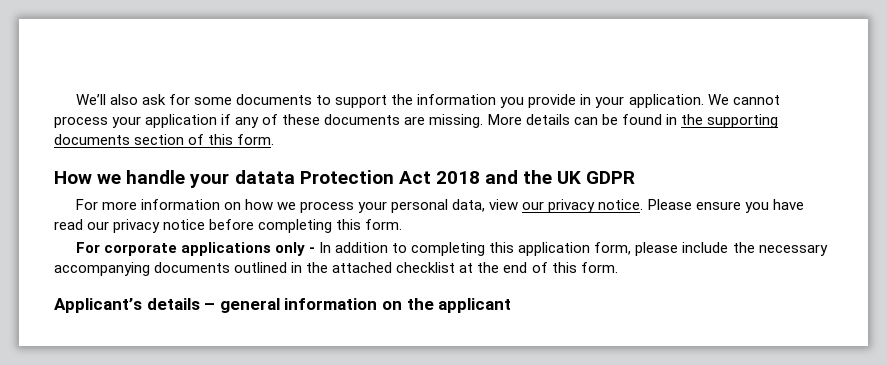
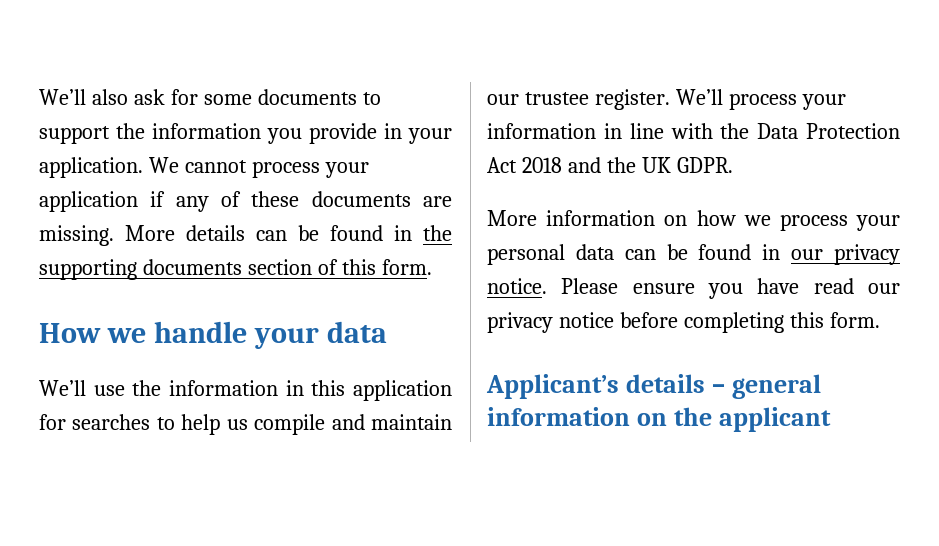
[234,170,295,184] datata -> [326,321,387,343] [39,380,452,401] [39,414,453,435] [487,89,846,110] [487,123,799,139] data // We’ll use the information in this application for searches to help us compile and maintain our trustee register. We’ll process your information in line with the Data
[586,171,636,184] [75,199,137,210] GDPR // For more -> [676,157,733,173] [487,210,537,226] GDPR. // More
[452,199,519,212] data, view -> [575,244,781,260] data can be found in
[75,242,828,256] [54,262,618,276] // For corporate applications only - In addition to completing this application form, please include the necessary accompanying documents outlined in the attached checklist at the end of this form. -> (880, 320) none

